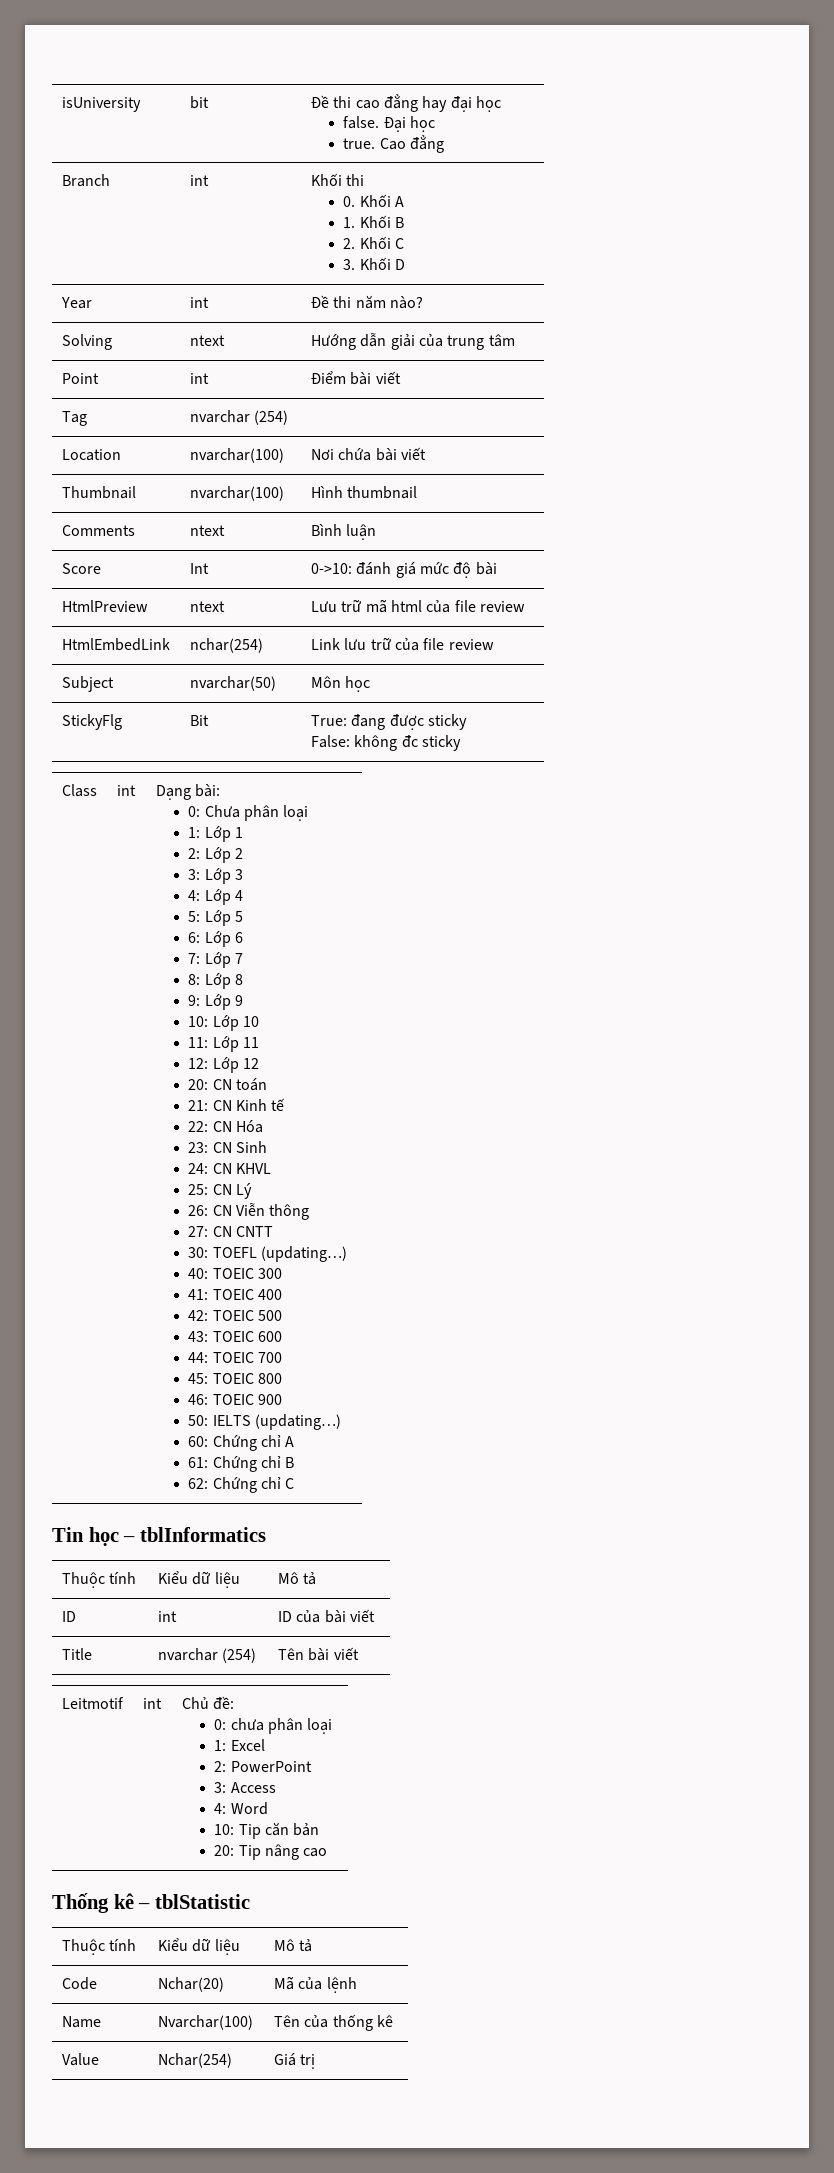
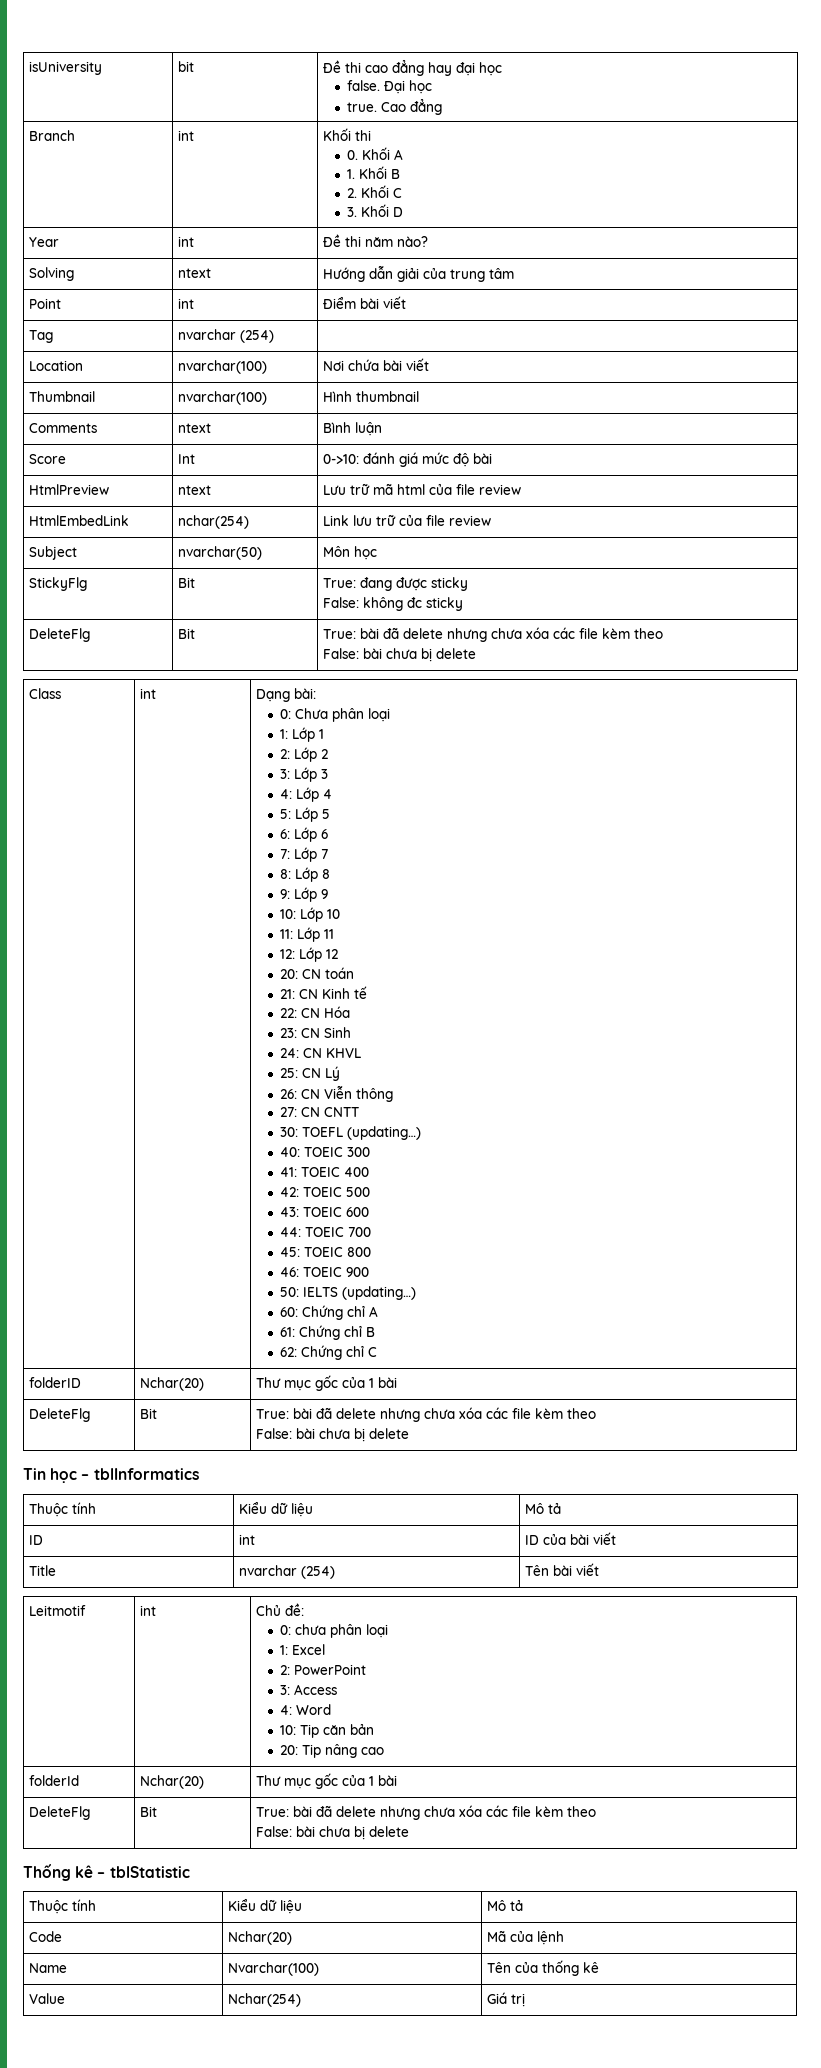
(461, 743) none -> [28,628,90,642] [177,628,195,639] [322,627,663,642] [322,648,476,662] // DeleteFlg | Bit | True: bài đã delete nhưng chưa xóa các file kèm theo // False: bài chưa bị delete
(295, 1483) none -> [28,1377,81,1388] [139,1377,204,1391] [255,1375,397,1391] [28,1408,90,1422] [139,1408,157,1419] [255,1407,596,1422] [255,1428,409,1442] // folderID | Nchar(20) | Thư mục gốc của 1 bài // DeleteFlg | Bit | True: bài đã delete nhưng chưa xóa các file kèm theo // False: bài chưa bị delete
(328, 1852) none -> [28,1775,79,1786] [139,1775,204,1789] [255,1773,397,1789] [28,1806,90,1820] [139,1806,157,1817] [255,1805,596,1820] [255,1826,409,1840] // folderId | Nchar(20) | Thư mục gốc của 1 bài // DeleteFlg | Bit | True: bài đã delete nhưng chưa xóa các file kèm theo // False: bài chưa bị delete

